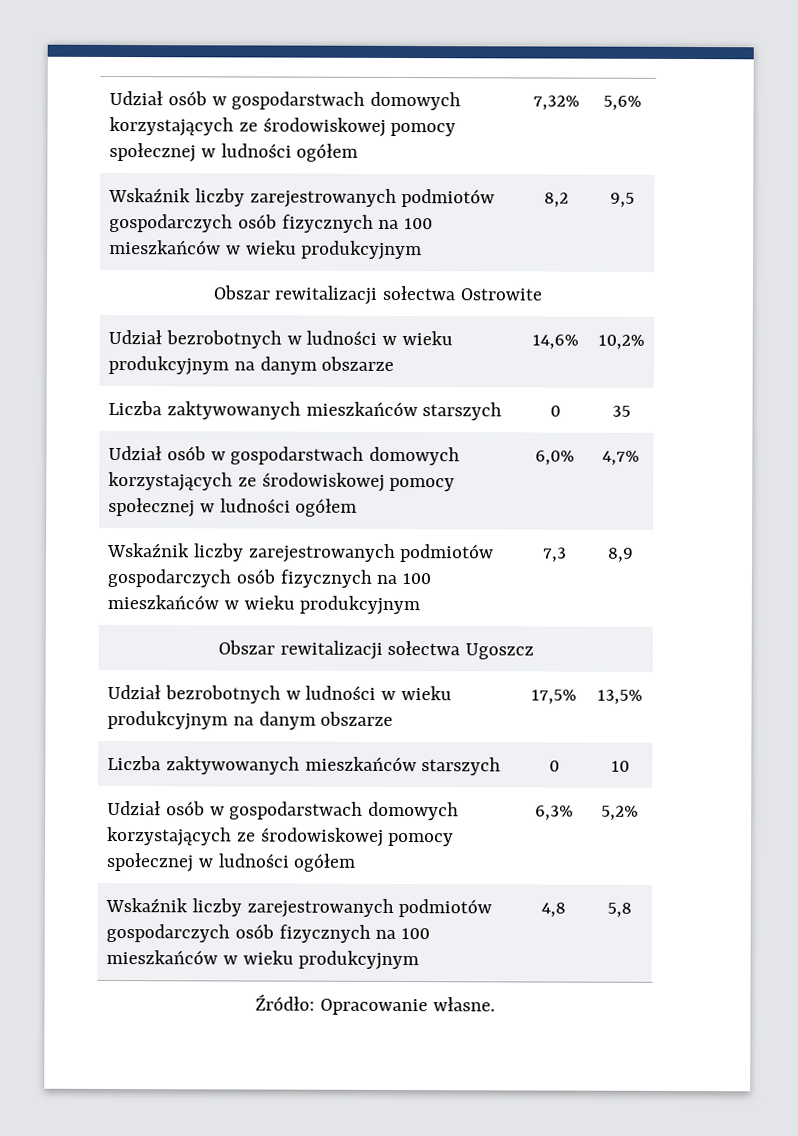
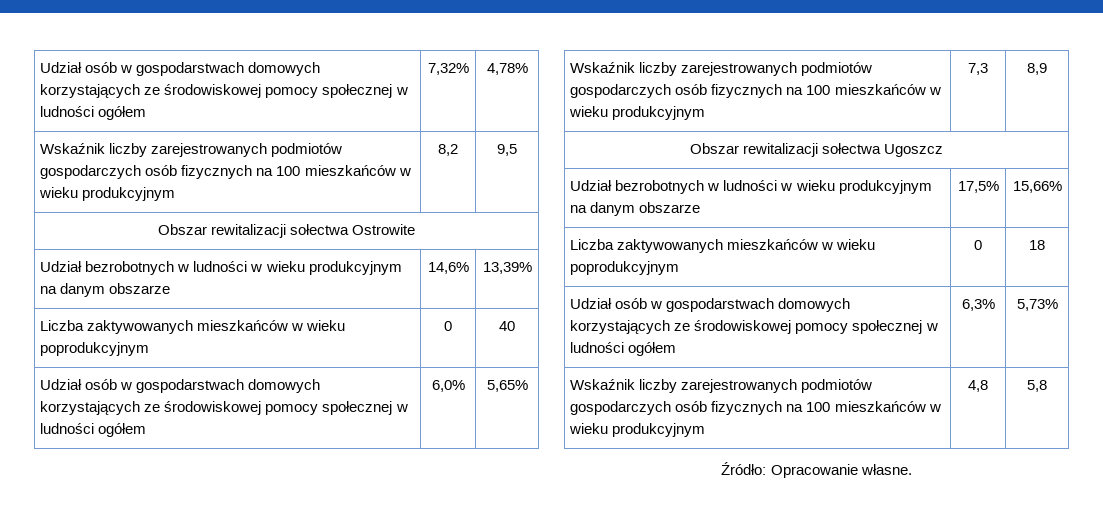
[602,95,642,111] 5,6% -> [486,63,528,75] 4,78%
[597,334,645,350] [108,400,503,421] [549,405,561,417] [611,405,631,417] 10,2% // Liczba zaktywowanych mieszkańców starszych | 0 | 35 -> [482,262,532,274] [40,320,346,334] [40,342,150,356] [444,321,452,331] [499,321,515,331] 13,39% // Liczba zaktywowanych mieszkańców w wieku poprodukcyjnym | 0 | 40
[602,450,640,466] 4,7% -> [486,380,528,392] 5,65%
[597,689,643,705] [107,755,502,776] [548,760,560,772] [610,760,630,772] 13,5% // Liczba zaktywowanych mieszkańców starszych | 0 | 10 -> [1012,181,1062,193] [570,239,876,253] [570,261,680,275] [974,240,982,250] [1029,240,1045,250] 15,66% // Liczba zaktywowanych mieszkańców w wieku poprodukcyjnym | 0 | 18
[601,805,639,821] 5,2% -> [1016,299,1058,311] 5,73%

